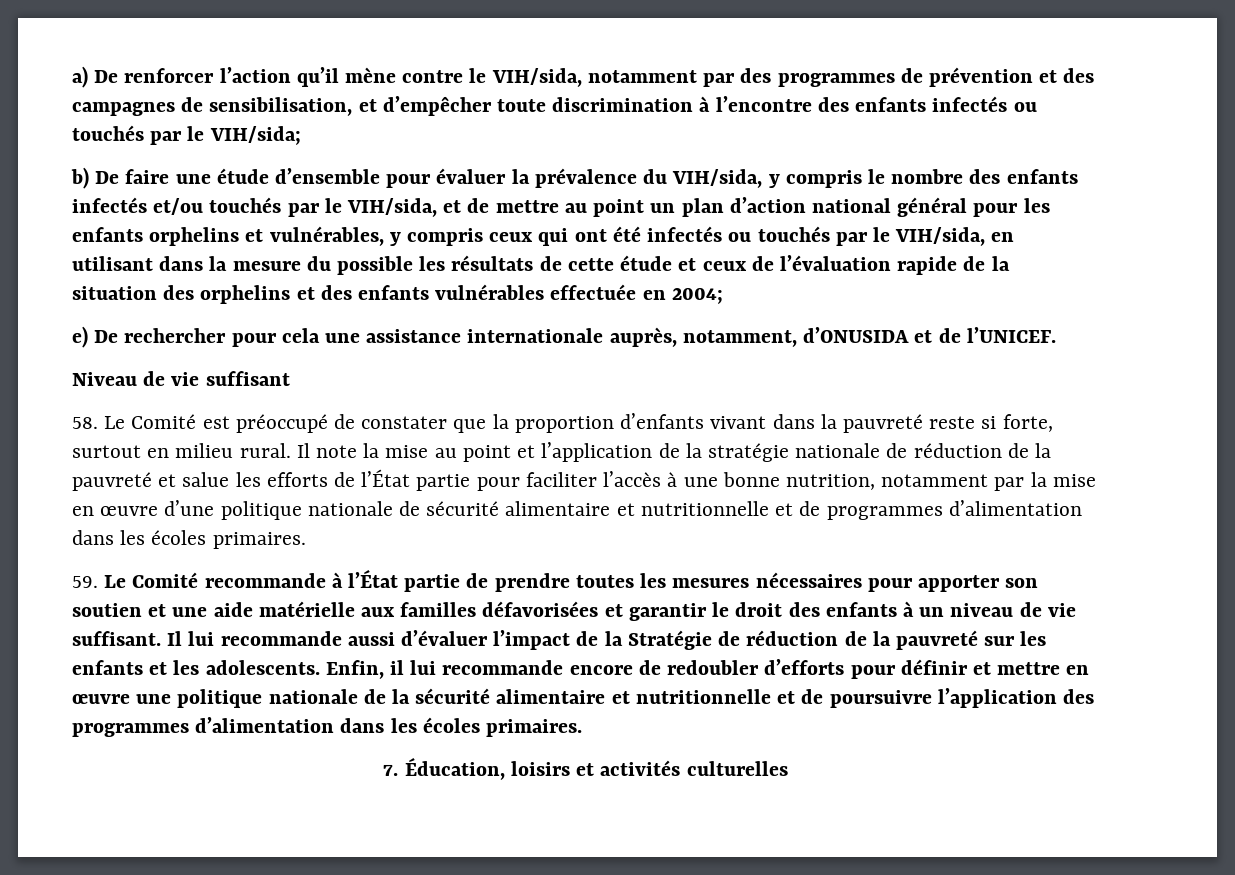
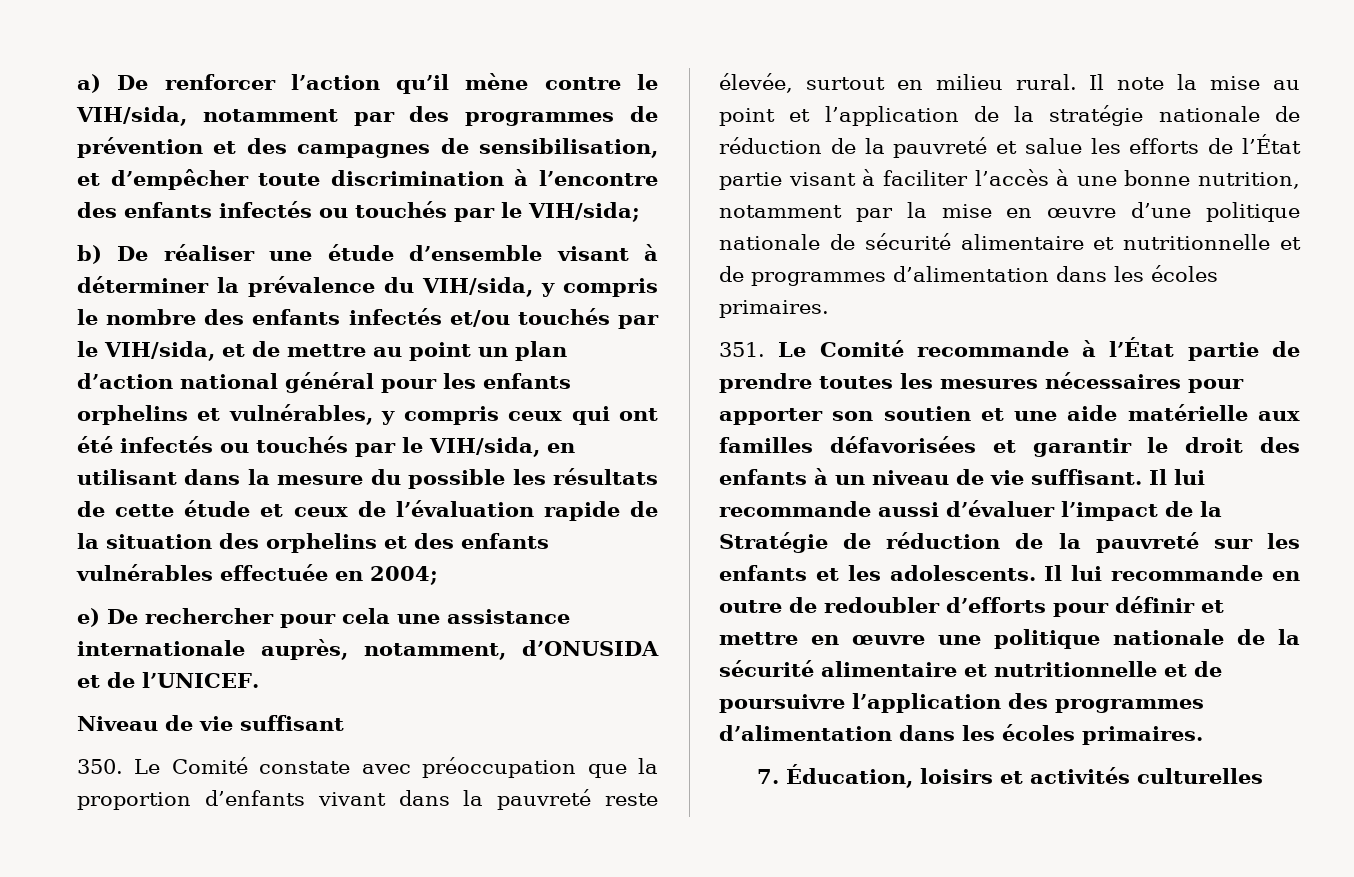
[125,169,170,184] faire -> [163,244,255,261] réaliser
[386,168,507,188] pour évaluer -> [556,244,658,261] [77,276,209,293] visant à déterminer
[72,414,448,433] 58. Le Comité est préoccupé de constater -> [77,757,577,778] 350. Le Comité constate avec préoccupation
[981,414,1053,432] si forte, -> [719,73,793,93] élevée,
[476,477,520,491] pour -> [788,169,876,186] visant à
[72,576,98,588] 59. -> [719,342,765,357] 351.
[325,660,633,679] Enfin, il lui recommande encore -> [1044,565,1300,581] [719,600,782,613] Il lui recommande en outre

